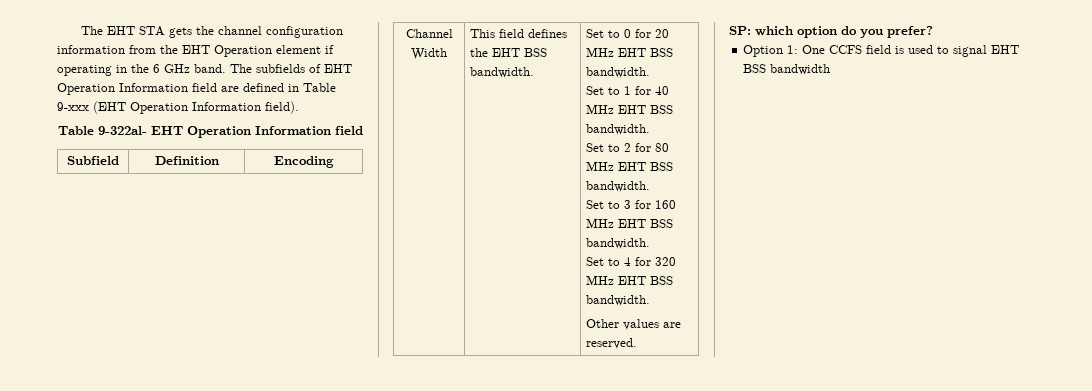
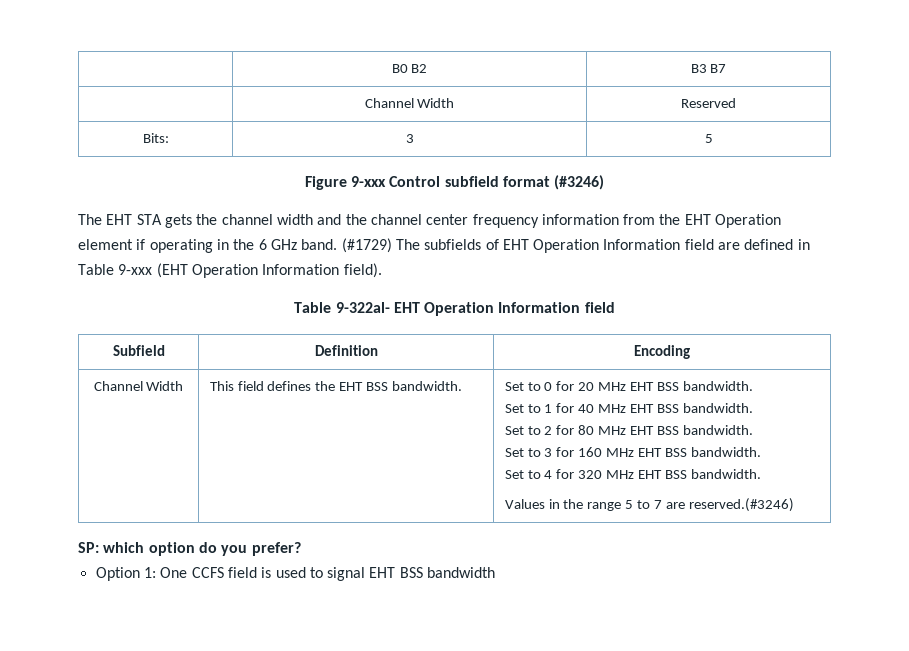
(80, 30) none -> [391,64,428,73] [690,64,727,73] [364,98,455,108] [681,98,736,108] [142,133,169,143] [405,134,414,143] [704,134,713,143] [304,175,605,190] | B0 B2 | B3 B7 // | Channel Width | Reserved // Bits: | 3 | 5 // Figure 9-xxx Control subfield format (#3246) //
[265,26,343,38] configuration -> [276,214,539,228] width and the channel center frequency
(226, 68) none -> [341,238,392,253] (#1729)
[585,319,681,330] [585,338,637,349] Other values are reserved. -> [504,498,794,512] Values in the range 5 to 7 are reserved.(#3246)

